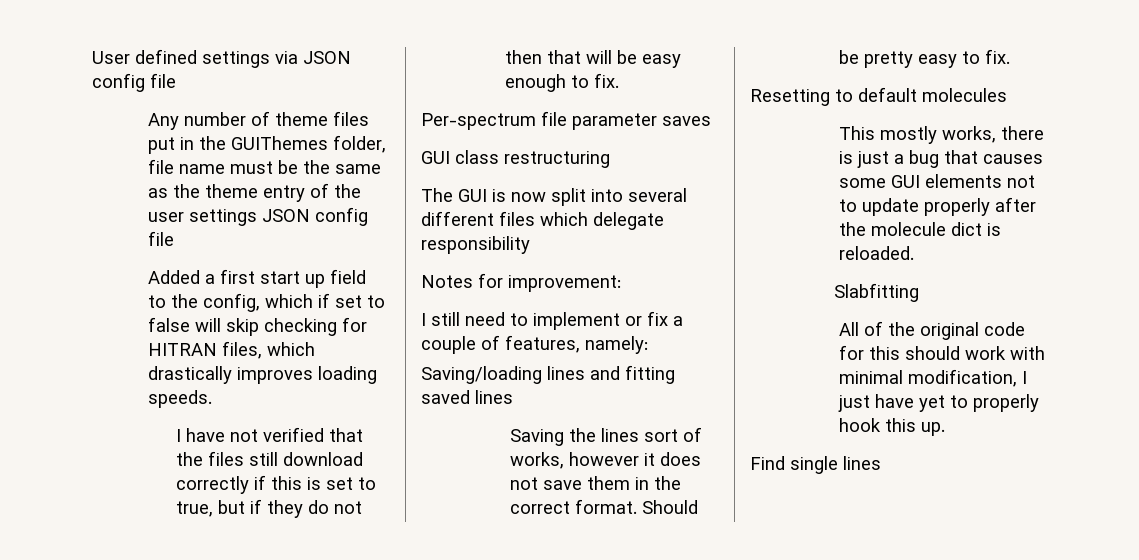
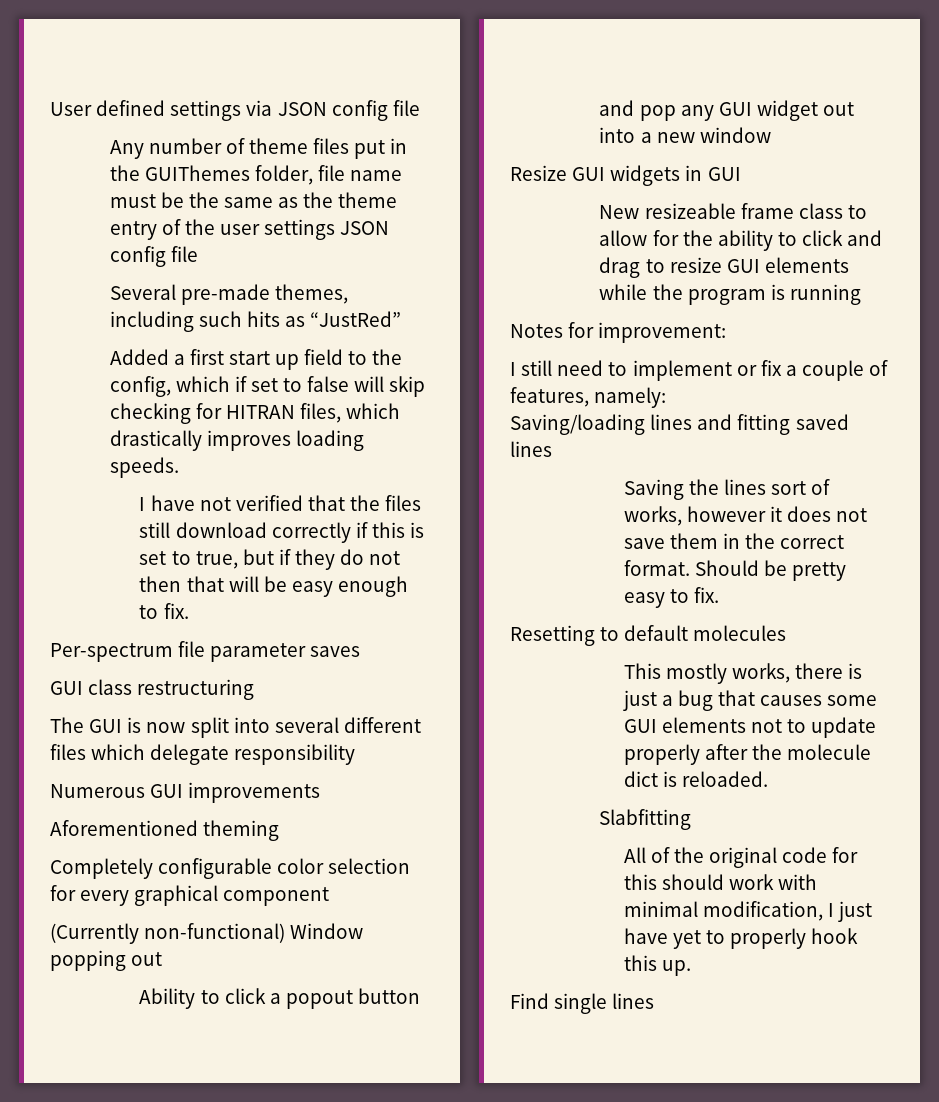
(175, 238) none -> [109,284,348,305] [109,311,402,332] // Several pre-made themes, including such hits as “JustRed”
(530, 245) none -> [50,782,321,803] [50,820,280,841] [50,858,411,879] [50,885,330,906] [50,923,364,944] [50,950,163,971] [139,988,421,1009] [599,100,855,121] [599,127,771,143] [510,165,741,186] [599,203,867,219] [599,230,883,251] [599,257,849,278] [599,284,861,305] // Numerous GUI improvements // Aforementioned theming // Completely configurable color selection for every graphical component // (Currently non-functional) Window popping out // Ability to click a popout button and pop any GUI widget out into a new window // Resize GUI widgets in GUI // New resizeable frame class to allow for the ability to click and drag to resize GUI elements while the program is running

